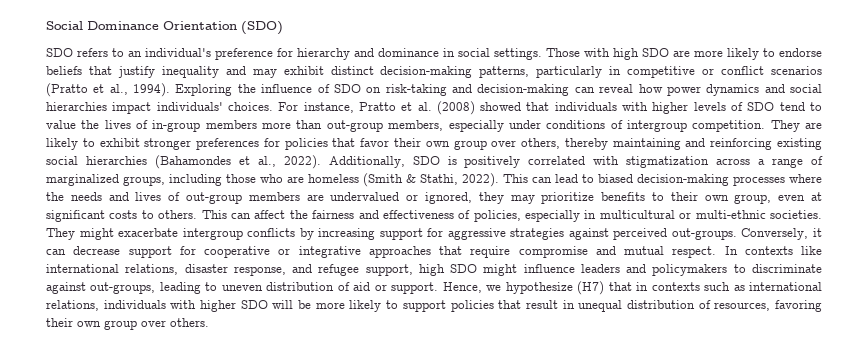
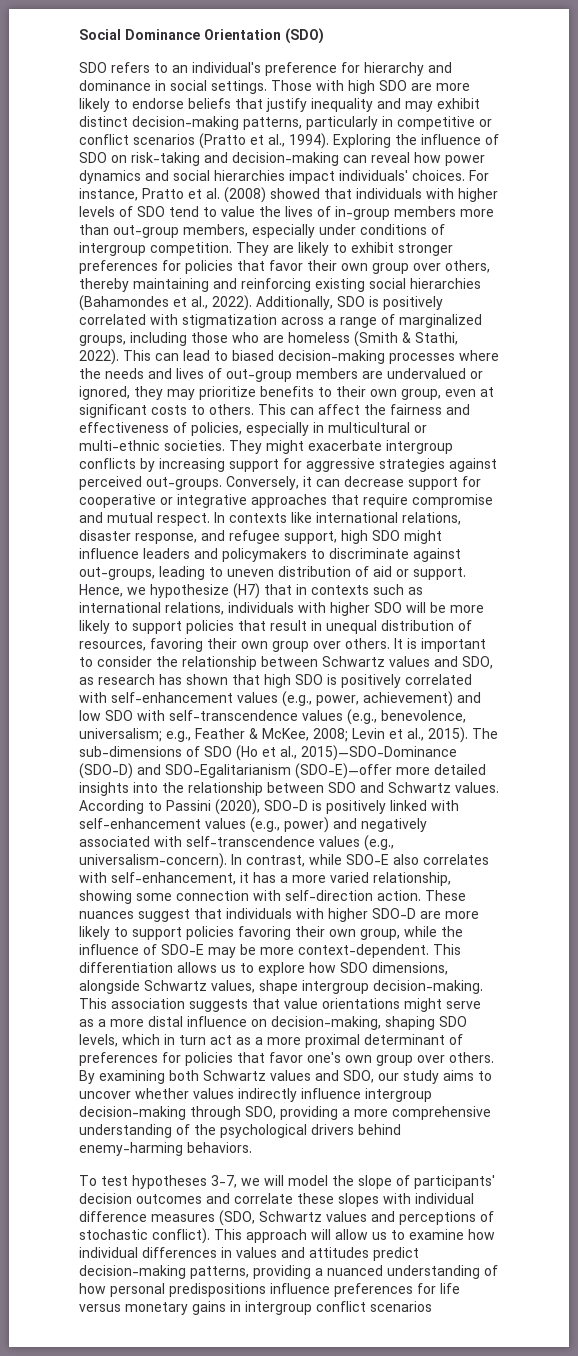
(209, 322) none -> [394,638,486,652] [79,656,493,670] [79,674,472,688] [79,691,481,707] [79,709,466,725] [79,727,498,743] [79,745,457,761] [79,763,486,779] [79,782,499,796] [79,799,459,815] [79,817,427,833] [79,835,394,851] [79,853,489,869] [79,872,451,886] [79,890,466,904] [79,908,479,922] [79,926,463,940] [79,944,461,958] [79,962,448,976] [79,980,483,994] [79,998,481,1012] [79,1016,467,1030] [79,1034,463,1048] [79,1052,494,1066] [79,1070,492,1084] [79,1088,432,1102] [79,1106,491,1120] [79,1124,401,1138] [79,1142,252,1156] [79,1175,495,1189] [79,1193,474,1207] [79,1210,494,1226] [79,1228,495,1244] [79,1247,419,1261] [79,1265,498,1279] [79,1283,460,1297] [79,1301,432,1315] It is important to consider the relationship between Schwartz values and SDO, as research has shown that high SDO is positively correlated with self-enhancement values (e.g., power, achievement) and low SDO with self-transcendence values (e.g., benevolence, universalism; e.g., Feather & McKee, 2008; Levin et al., 2015). The sub-dimensions of SDO (Ho et al., 2015)—SDO-Dominance (SDO-D) and SDO-Egalitarianism (SDO-E)—offer more detailed insights into the relationship between SDO and Schwartz values. According to Passini (2020), SDO-D is positively linked with self-enhancement values (e.g., power) and negatively associated with self-transcendence values (e.g., universalism-concern). In contrast, while SDO-E also correlates with self-enhancement, it has a more varied relationship, showing some connection with self-direction action. These nuances suggest that individuals with higher SDO-D are more likely to support policies favoring their own group, while the influence of SDO-E may be more context-dependent. This differentiation allows us to explore how SDO dimensions, alongside Schwartz values, shape intergroup decision-making. This association suggests that value orientations might serve as a more distal influence on decision-making, shaping SDO levels, which in turn act as a more proximal determinant of preferences for policies that favor one's own group over others. By examining both Schwartz values and SDO, our study aims to uncover whether values indirectly influence intergroup decision-making through SDO, providing a more comprehensive understanding of the psychological drivers behind enemy-harming behaviors. // To test hypotheses 3-7, we will model the slope of participants' decision outcomes and correlate these slopes with individual difference measures (SDO, Schwartz values and perceptions of stochastic conflict). This approach will allow us to examine how individual differences in values and attitudes predict decision-making patterns, providing a nuanced understanding of how personal predispositions influence preferences for life versus monetary gains in intergroup conflict scenarios

